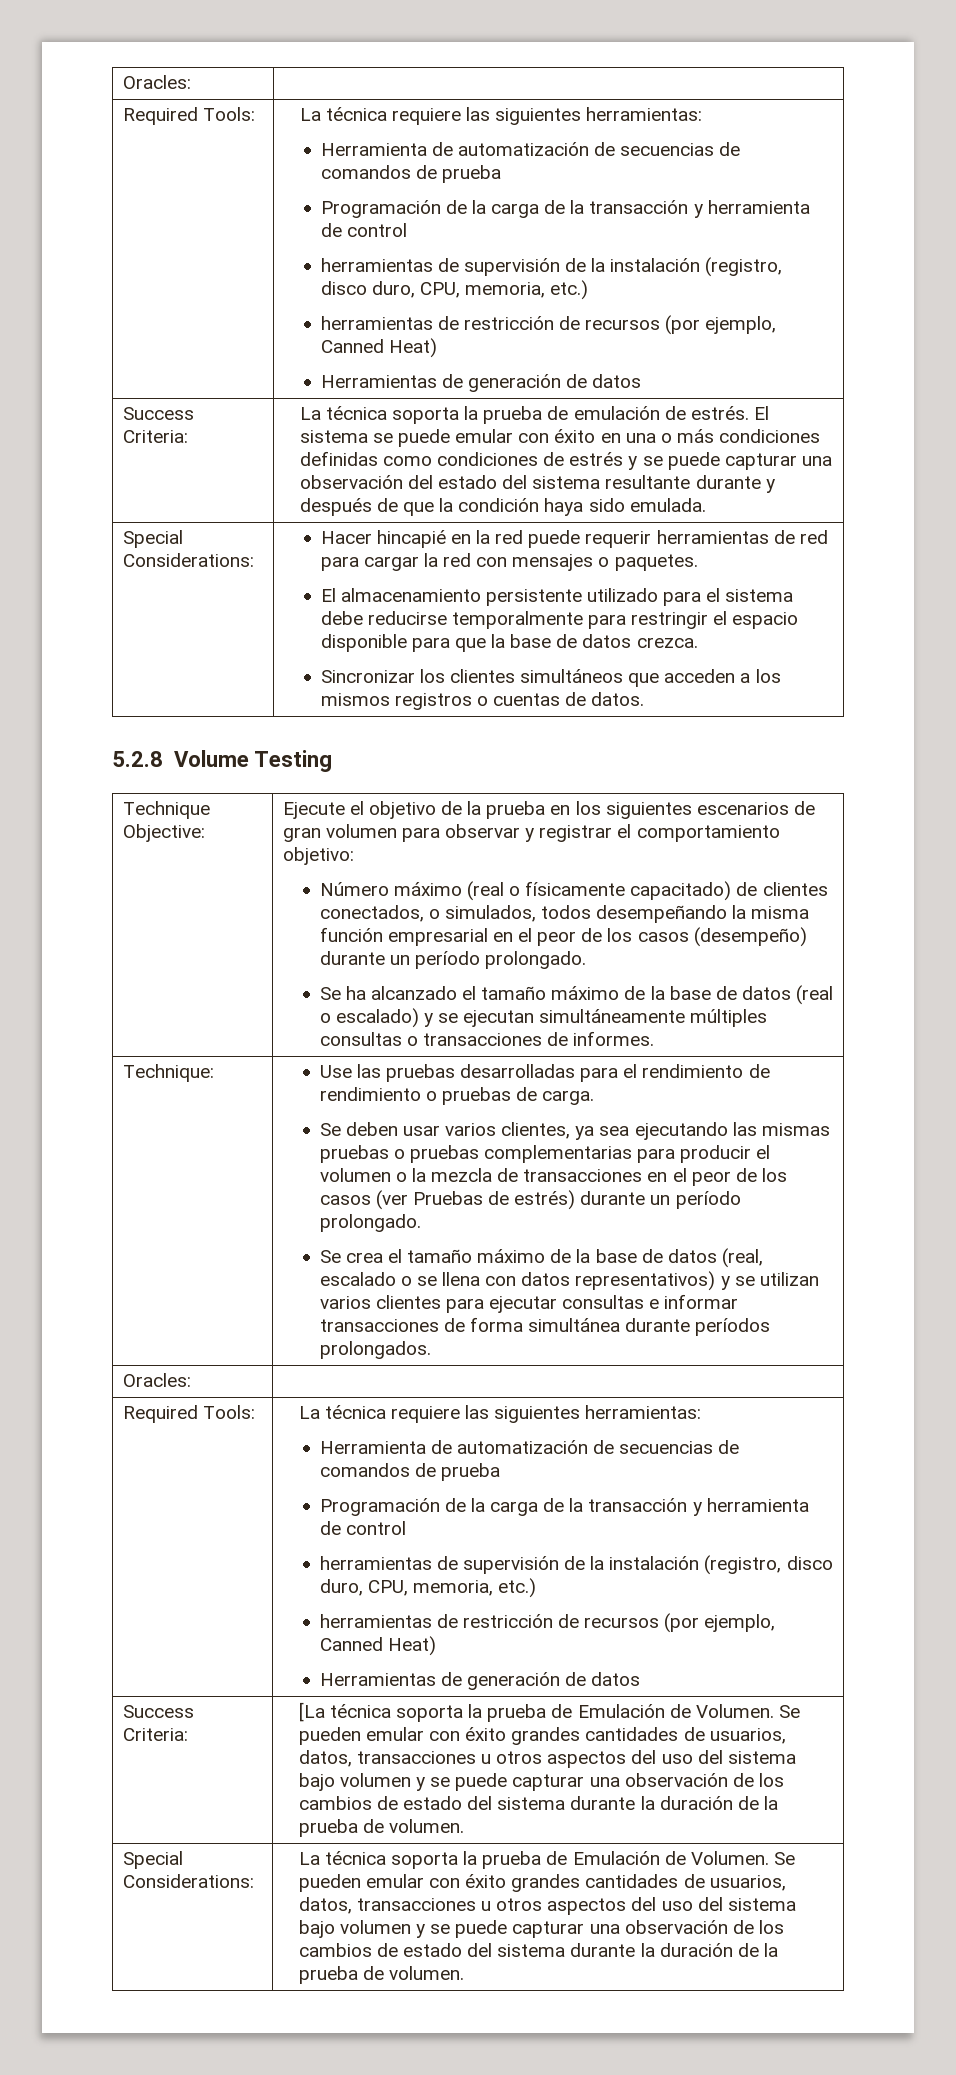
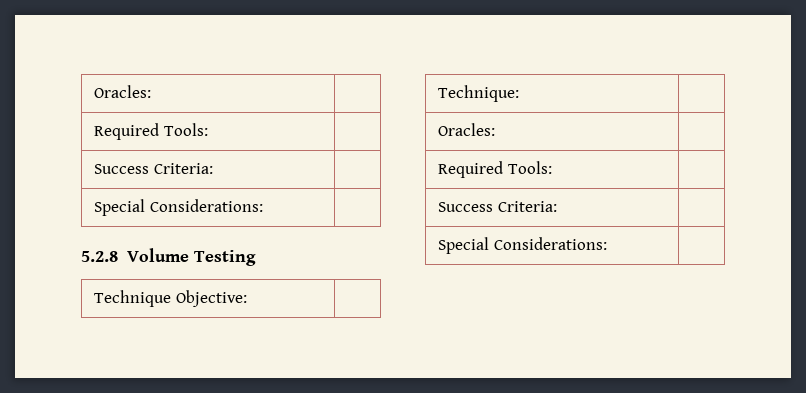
[122,75,191,89] [122,107,255,125] [299,107,703,125] [320,142,741,156] [320,165,501,183] [320,200,810,218] [320,223,407,237] [320,257,783,277] [320,280,589,300] [320,315,777,335] [320,338,437,358] [320,374,642,392] [122,407,194,420] [122,430,188,443] [299,406,769,424] [299,429,821,447] [299,451,832,470] [299,475,775,493] [299,498,706,516] [122,530,183,548] [122,553,254,567] [320,530,828,548] [320,553,698,571] [320,588,794,606] [320,611,799,629] [320,634,698,652] [320,669,781,687] [320,692,645,710] Oracles: | // Required Tools: | La técnica requiere las siguientes herramientas: // Herramienta de automatización de secuencias de comandos de prueba // Programación de la carga de la transacción y herramienta de control // herramientas de supervisión de la instalación (registro, disco duro, CPU, memoria, etc.) // herramientas de restricción de recursos (por ejemplo, Canned Heat) // Herramientas de generación de datos // Success Criteria: | La técnica soporta la prueba de emulación de estrés. El sistema se puede emular con éxito en una o más condiciones definidas como condiciones de estrés y se puede capturar una observación del estado del sistema resultante durante y después de que la condición haya sido emulada. // Special Considerations: | Hacer hincapié en la red puede requerir herramientas de red para cargar la red con mensajes o paquetes. // El almacenamiento persistente utilizado para el sistema debe reducirse temporalmente para restringir el espacio disponible para que la base de datos crezca. // Sincronizar los clientes simultáneos que acceden a los mismos registros o cuentas de datos. -> [94,85,152,98] [94,123,208,140] [94,163,213,174] [94,199,263,216] Oracles: | // Required Tools: | // Success Criteria: | // Special Considerations: |
[282,801,815,819] [282,824,780,842] [282,847,354,865] [319,881,828,901] [319,905,810,923] [319,927,807,947] [319,951,587,969] [319,985,834,1005] [319,1008,768,1028] [319,1031,655,1046] [122,1064,214,1082] [319,1064,770,1082] [319,1087,595,1105] [319,1122,830,1140] [319,1145,771,1163] [319,1168,787,1186] [319,1190,741,1210] [319,1214,421,1232] [319,1248,763,1268] [319,1271,819,1291] [319,1294,739,1313] [319,1317,771,1336] [319,1341,431,1359] [122,1373,191,1387] [122,1405,255,1423] [298,1405,702,1423] [319,1440,740,1454] [319,1463,500,1481] [319,1498,809,1516] [319,1521,406,1535] [319,1555,833,1575] [319,1578,537,1598] [319,1613,776,1633] [319,1636,436,1656] [319,1672,641,1690] [122,1705,194,1718] [122,1728,188,1741] [298,1702,800,1722] [298,1727,786,1745] [298,1750,796,1768] [298,1773,784,1791] [298,1796,778,1810] [298,1819,464,1837] [122,1851,183,1869] [122,1874,254,1888] [298,1851,795,1869] [298,1874,786,1892] [298,1897,796,1915] [298,1920,784,1938] [298,1943,778,1957] [298,1966,464,1984] Ejecute el objetivo de la prueba en los siguientes escenarios de gran volumen para observar y registrar el comportamiento objetivo: // Número máximo (real o físicamente capacitado) de clientes conectados, o simulados, todos desempeñando la misma función empresarial en el peor de los casos (desempeño) durante un período prolongado. // Se ha alcanzado el tamaño máximo de la base de datos (real o escalado) y se ejecutan simultáneamente múltiples consultas o transacciones de informes. // Technique: | Use las pruebas desarrolladas para el rendimiento de rendimiento o pruebas de carga. // Se deben usar varios clientes, ya sea ejecutando las mismas pruebas o pruebas complementarias para producir el volumen o la mezcla de transacciones en el peor de los casos (ver Pruebas de estrés) durante un período prolongado. // Se crea el tamaño máximo de la base de datos (real, escalado o se llena con datos representativos) y se utilizan varios clientes para ejecutar consultas e informar transacciones de forma simultánea durante períodos prolongados. // Oracles: | // Required Tools: | La técnica requiere las siguientes herramientas: // Herramienta de automatización de secuencias de comandos de prueba // Programación de la carga de la transacción y herramienta de control // herramientas de supervisión de la instalación (registro, disco duro, CPU, memoria, etc.) // herramientas de restricción de recursos (por ejemplo, Canned Heat) // Herramientas de generación de datos // Success Criteria: | [La técnica soporta la prueba de Emulación de Volumen. Se pueden emular con éxito grandes cantidades de usuarios, datos, transacciones u otros aspectos del uso del sistema bajo volumen y se puede capturar una observación de los cambios de estado del sistema durante la duración de la prueba de volumen. // Special Considerations: | La técnica soporta la prueba de Emulación de Volumen. Se pueden emular con éxito grandes cantidades de usuarios, datos, transacciones u otros aspectos del uso del sistema bajo volumen y se puede capturar una observación de los cambios de estado del sistema durante la duración de la prueba de volumen. -> [438,85,520,102] [438,123,496,136] [438,161,552,178] [438,201,557,212] [438,237,607,254] // Technique: | // Oracles: | // Required Tools: | // Success Criteria: | // Special Considerations: |

